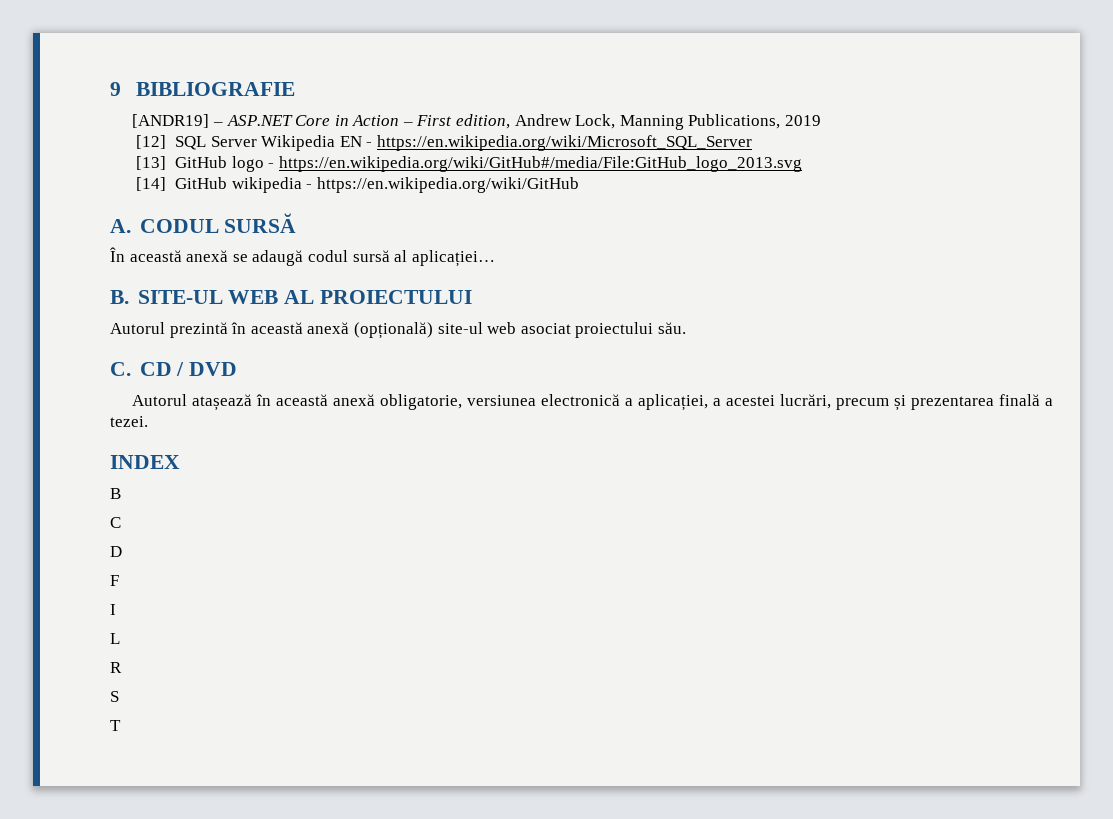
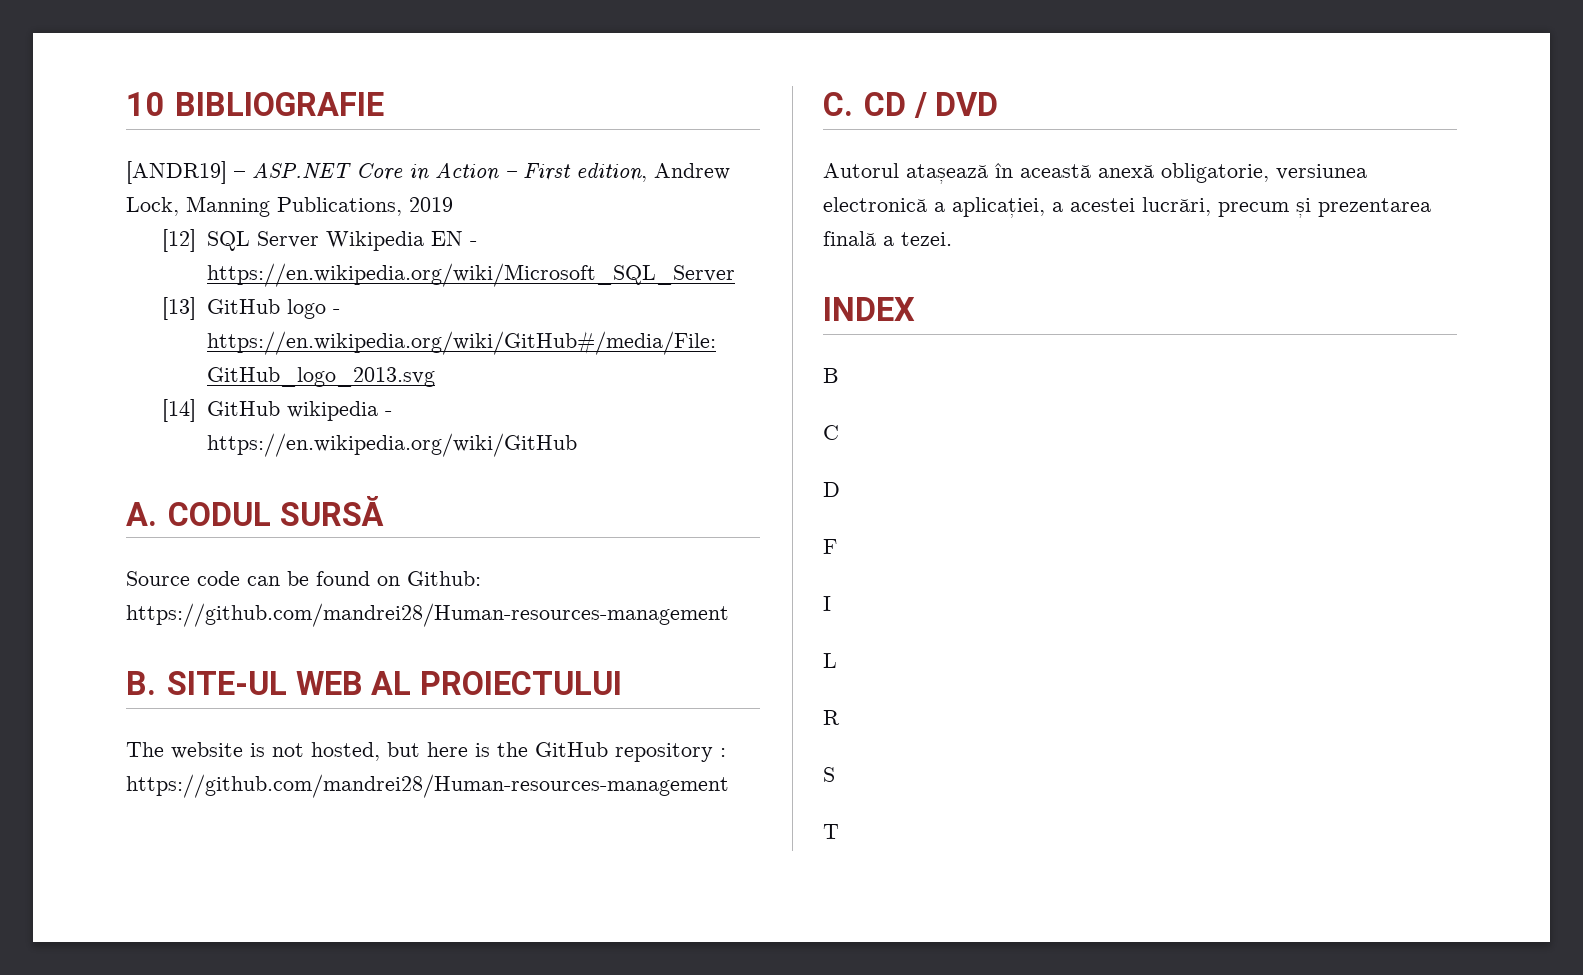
[110,82,121,96] 9 -> [126,92,164,116] 10
[110,247,495,267] În această anexă se adaugă codul sursă al aplicației… -> [126,571,481,586] [126,603,729,627] Source code can be found on Github: https://github.com/mandrei28/Human-resources-management
[110,322,686,339] Autorul prezintă în această anexă (opțională) site-ul web asociat proiectului său. -> [126,742,726,762] [126,774,729,798] The website is not hosted, but here is the GitHub repository : https://github.com/mandrei28/Human-resources-management

